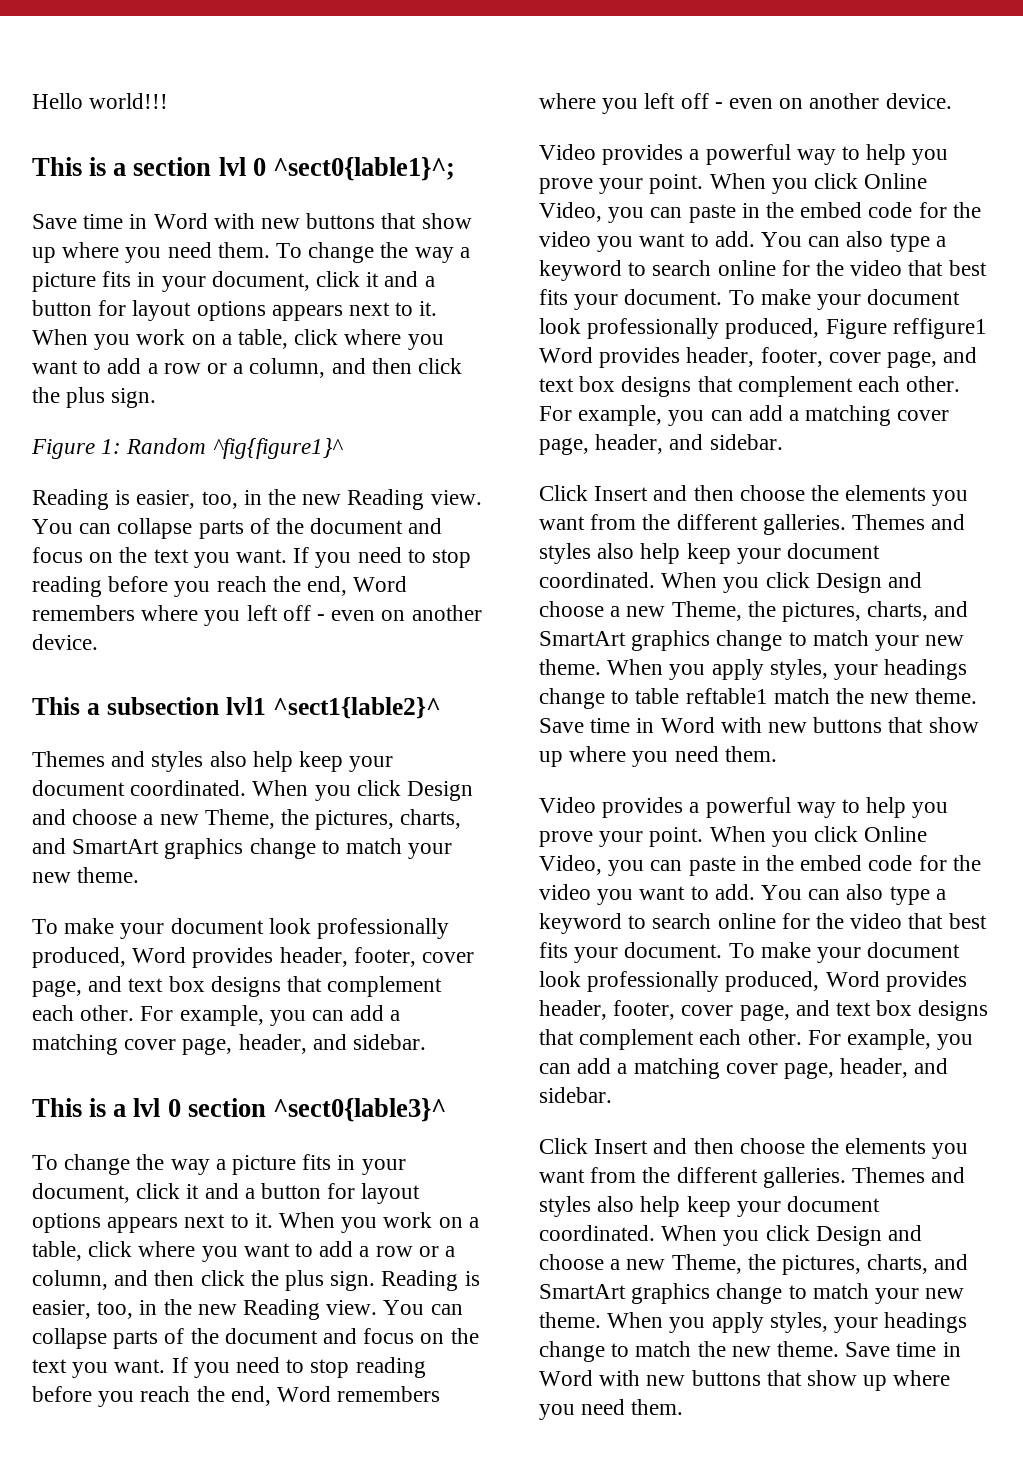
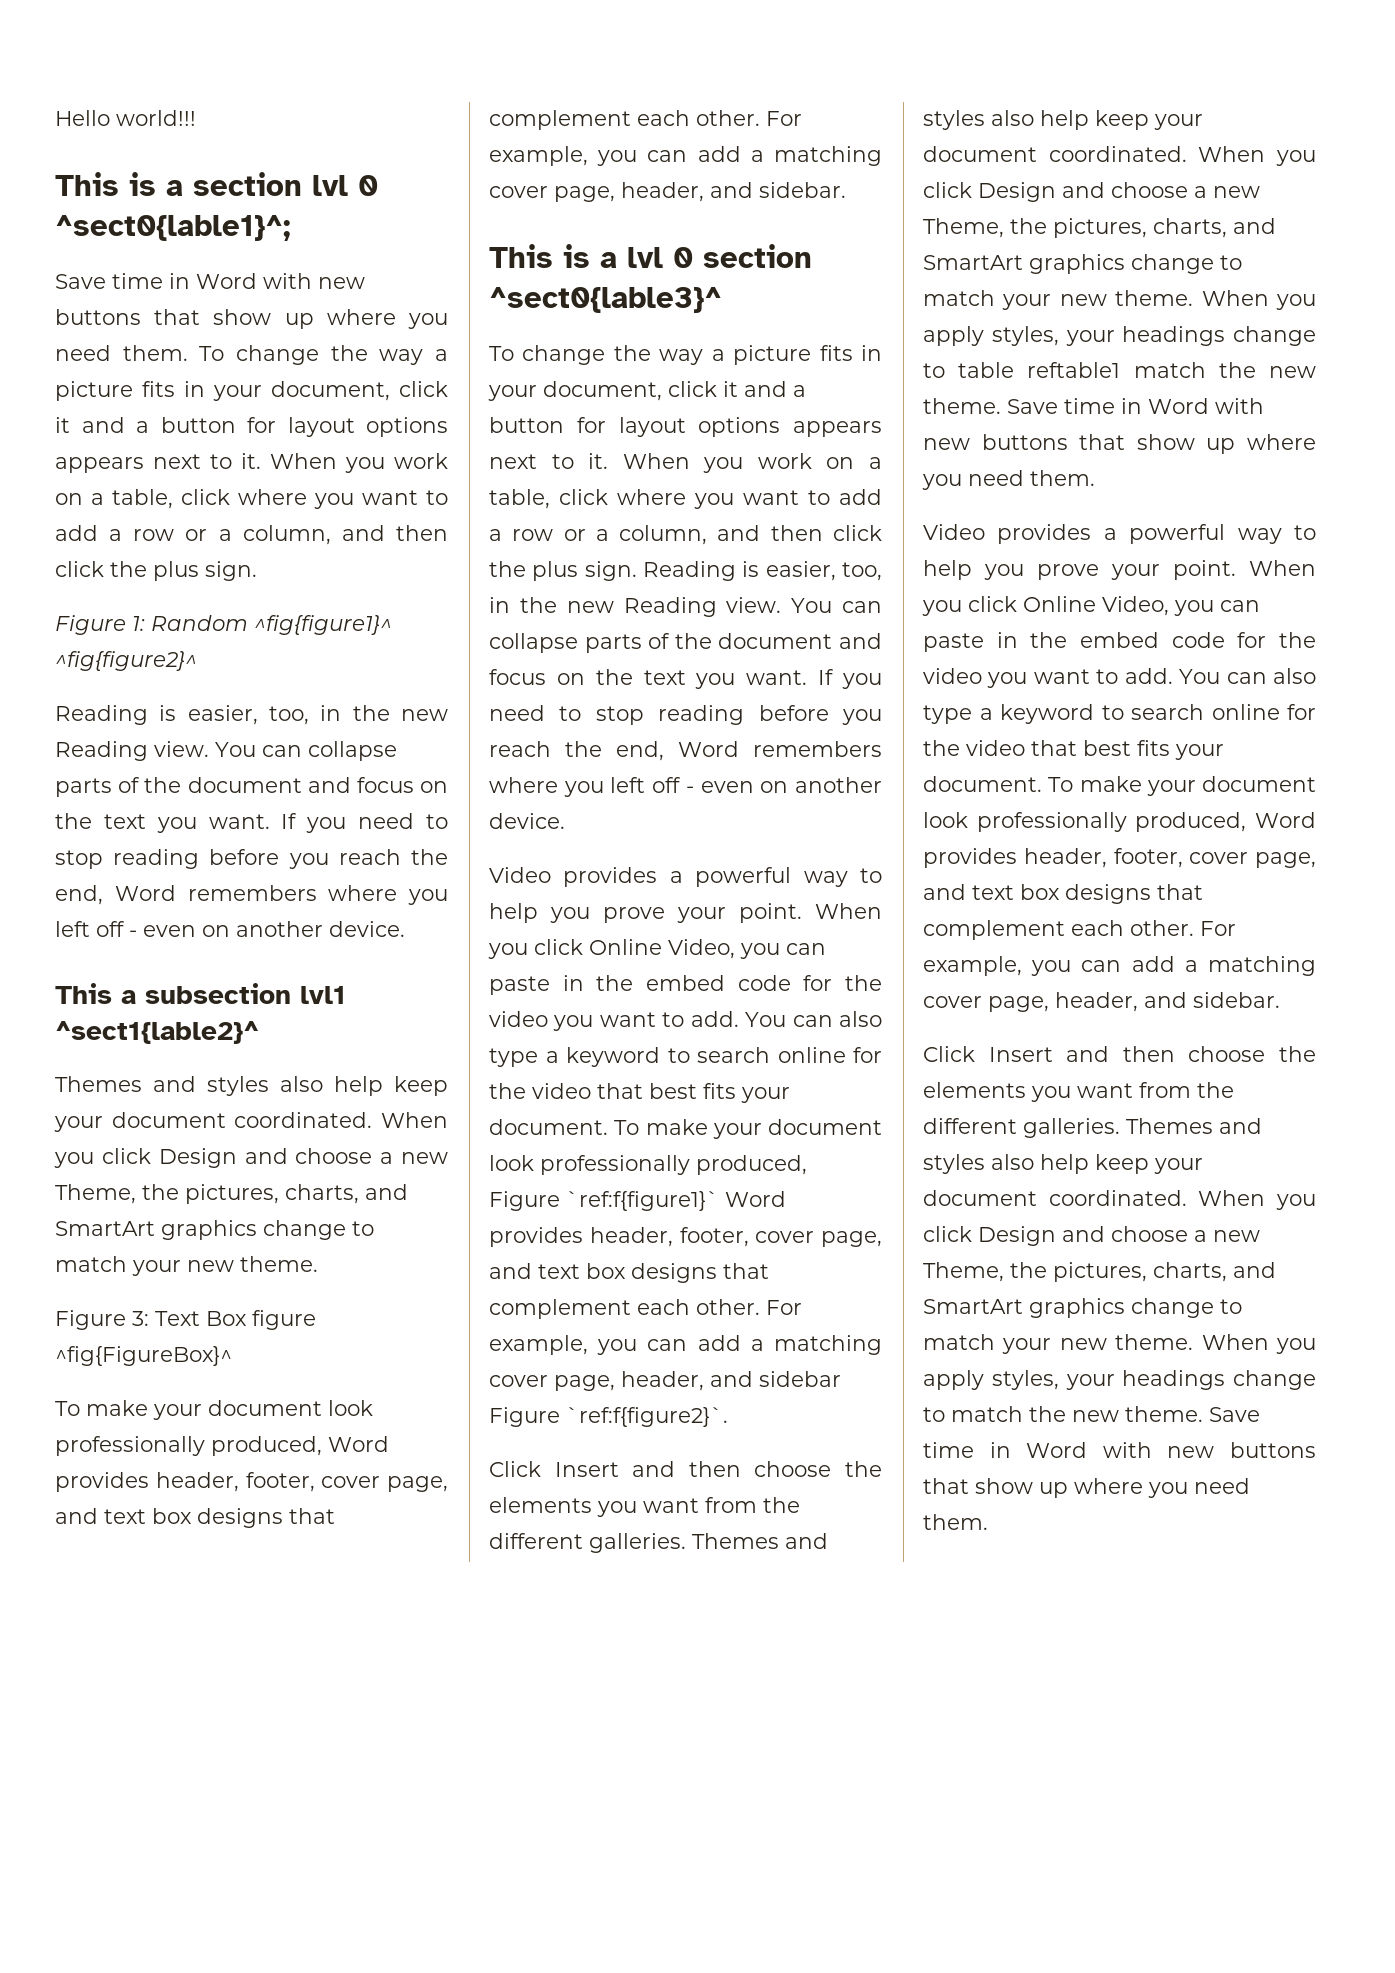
(343, 448) none -> [55,651,197,671] ^fig{figure2}^
(140, 875) none -> [55,1310,316,1330] [55,1346,232,1366] // Figure 3: Text Box figure ^fig{FigureBox}^
[892,318,987,339] reffigure1 -> [566,1191,719,1211] `ref:f{figure1}`
[709,434,783,450] sidebar. -> [759,1371,841,1387] [489,1407,728,1427] sidebar Figure `ref:f{figure2}`.

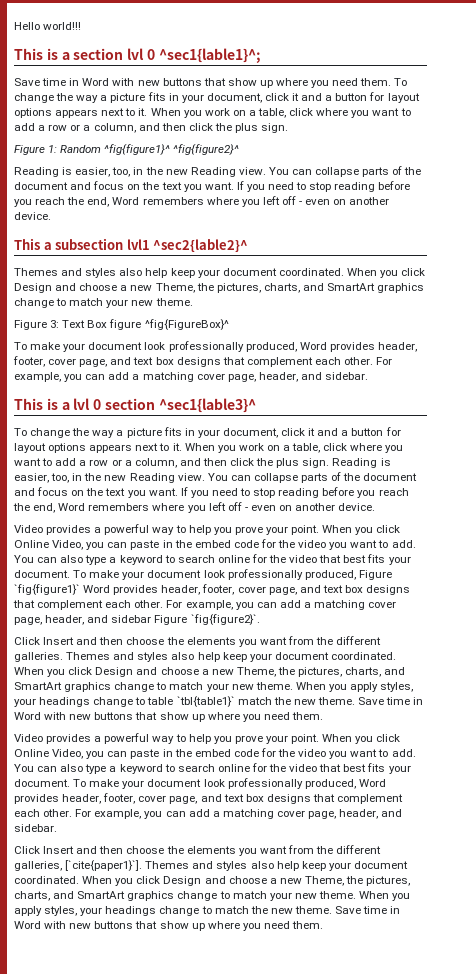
[55,215,291,241] ^sect0{lable1}^; -> [158,48,261,63] ^sec1{lable1}^;
[55,1021,259,1044] ^sect1{lable2}^ -> [153,239,249,253] ^sec2{lable2}^
[489,287,722,313] ^sect0{lable3}^ -> [158,398,256,413] ^sec1{lable3}^
[566,1191,719,1211] `ref:f{figure1}` -> [14,584,80,595] `fig{figure1}`
[566,1407,728,1427] `ref:f{figure2}`. -> [190,614,260,625] `fig{figure2}`.
[1027,362,1121,378] reftable1 -> [176,696,235,707] `tbl{table1}`
[1023,1118,1120,1138] galleries. -> [14,860,143,871] galleries, [`cite{paper1}`].

